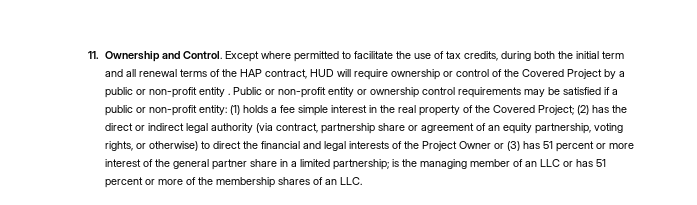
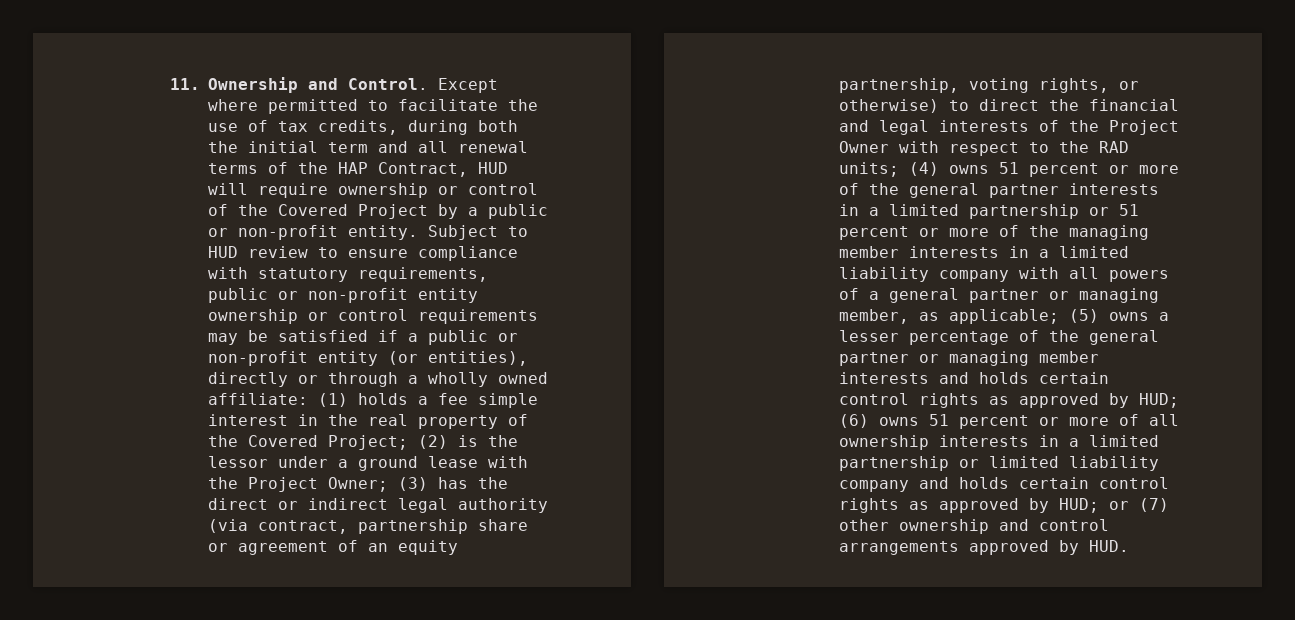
[265,69,308,79] contract, -> [377,162,468,177] Contract,
[199,87,420,98] entity . Public or non-profit entity or ownership -> [347,225,528,240] [207,246,518,261] [207,267,488,282] [207,288,478,303] [207,309,328,324] entity. Subject to HUD review to ensure compliance with statutory requirements, public or non-profit entity ownership or
[199,105,228,115] entity: -> [317,351,528,366] [207,372,548,387] [207,393,308,405] entity (or entities), directly or through a wholly owned affiliate:
(590, 110) none -> [457,435,518,447] [207,456,528,471] [207,477,428,492] is the lessor under a ground lease with the Project Owner; (3)
[494,141,635,152] [105,159,607,170] [105,177,363,188] or (3) has 51 percent or more interest of the general partner share in a limited partnership; is the managing member of an LLC or has 51 percent or more of the membership shares of an LLC. -> [898,141,1129,156] [838,162,1179,177] [838,183,1159,198] [838,204,1139,219] [838,225,1149,240] [838,246,1129,258] [838,267,1169,282] [838,288,1159,303] [838,309,1169,324] [838,330,1159,345] [838,351,1099,366] [838,372,1109,384] [838,393,1179,408] [838,414,1179,429] [838,435,1159,450] [838,456,1159,471] [838,477,1169,492] [838,498,1169,513] [838,519,1109,534] [838,540,1129,555] with respect to the RAD units; (4) owns 51 percent or more of the general partner interests in a limited partnership or 51 percent or more of the managing member interests in a limited liability company with all powers of a general partner or managing member, as applicable; (5) owns a lesser percentage of the general partner or managing member interests and holds certain control rights as approved by HUD; (6) owns 51 percent or more of all ownership interests in a limited partnership or limited liability company and holds certain control rights as approved by HUD; or (7) other ownership and control arrangements approved by HUD.

